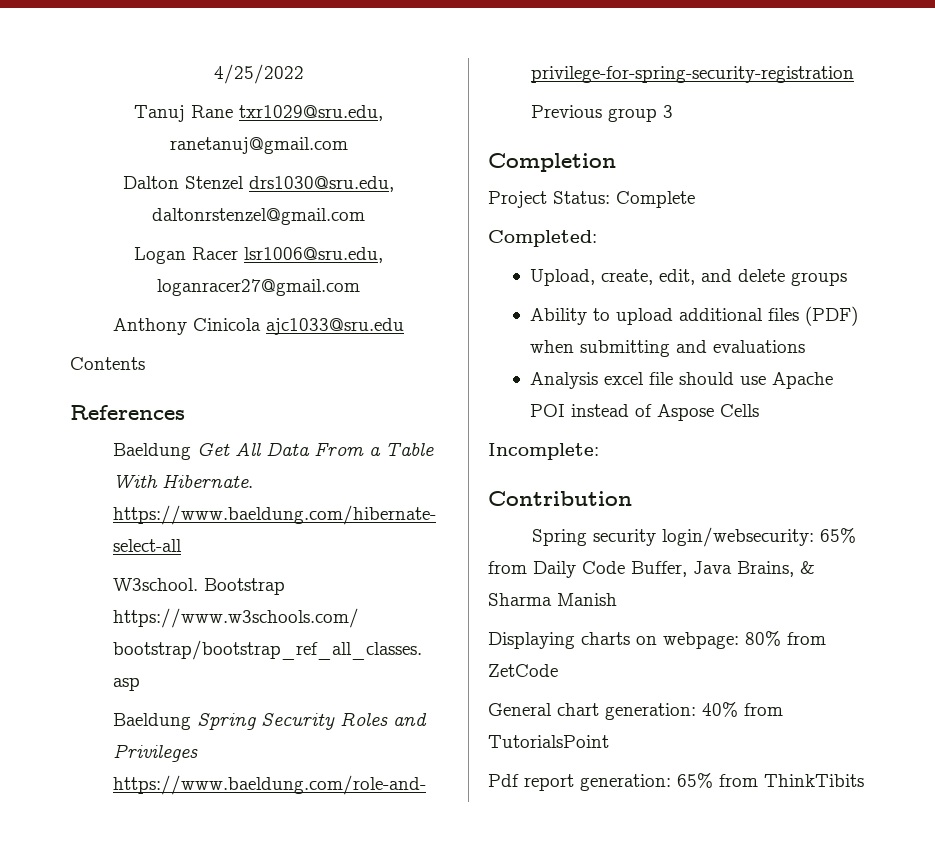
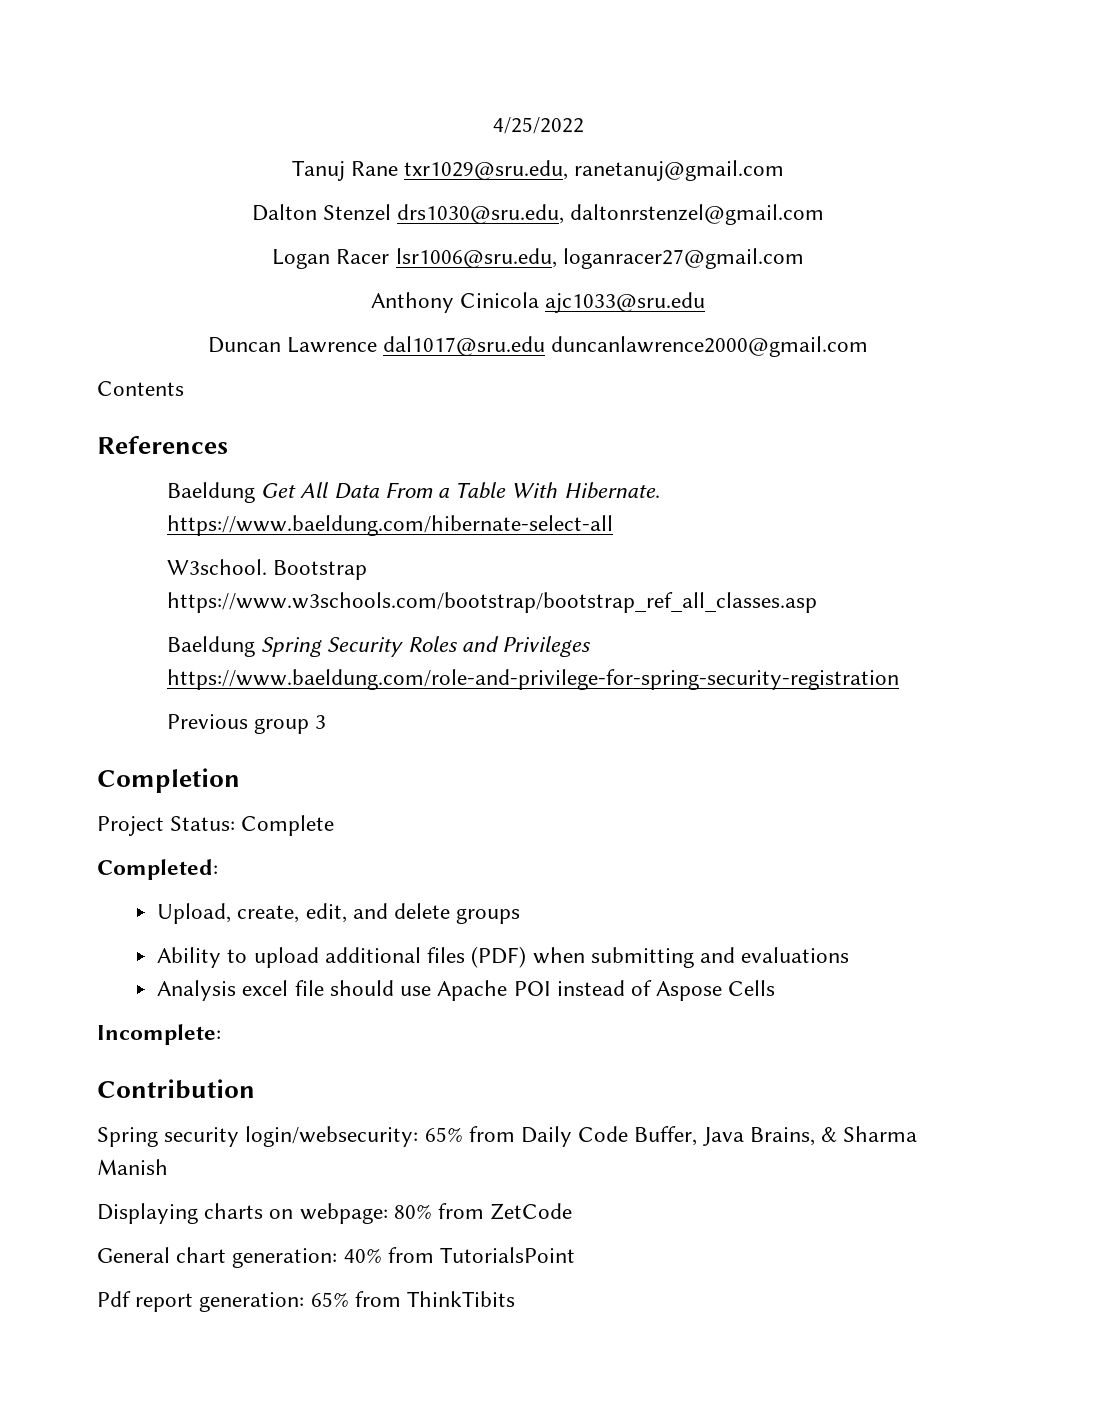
(404, 326) none -> [207,336,869,357] // Duncan Lawrence dal1017@sru.edu duncanlawrence2000@gmail.com

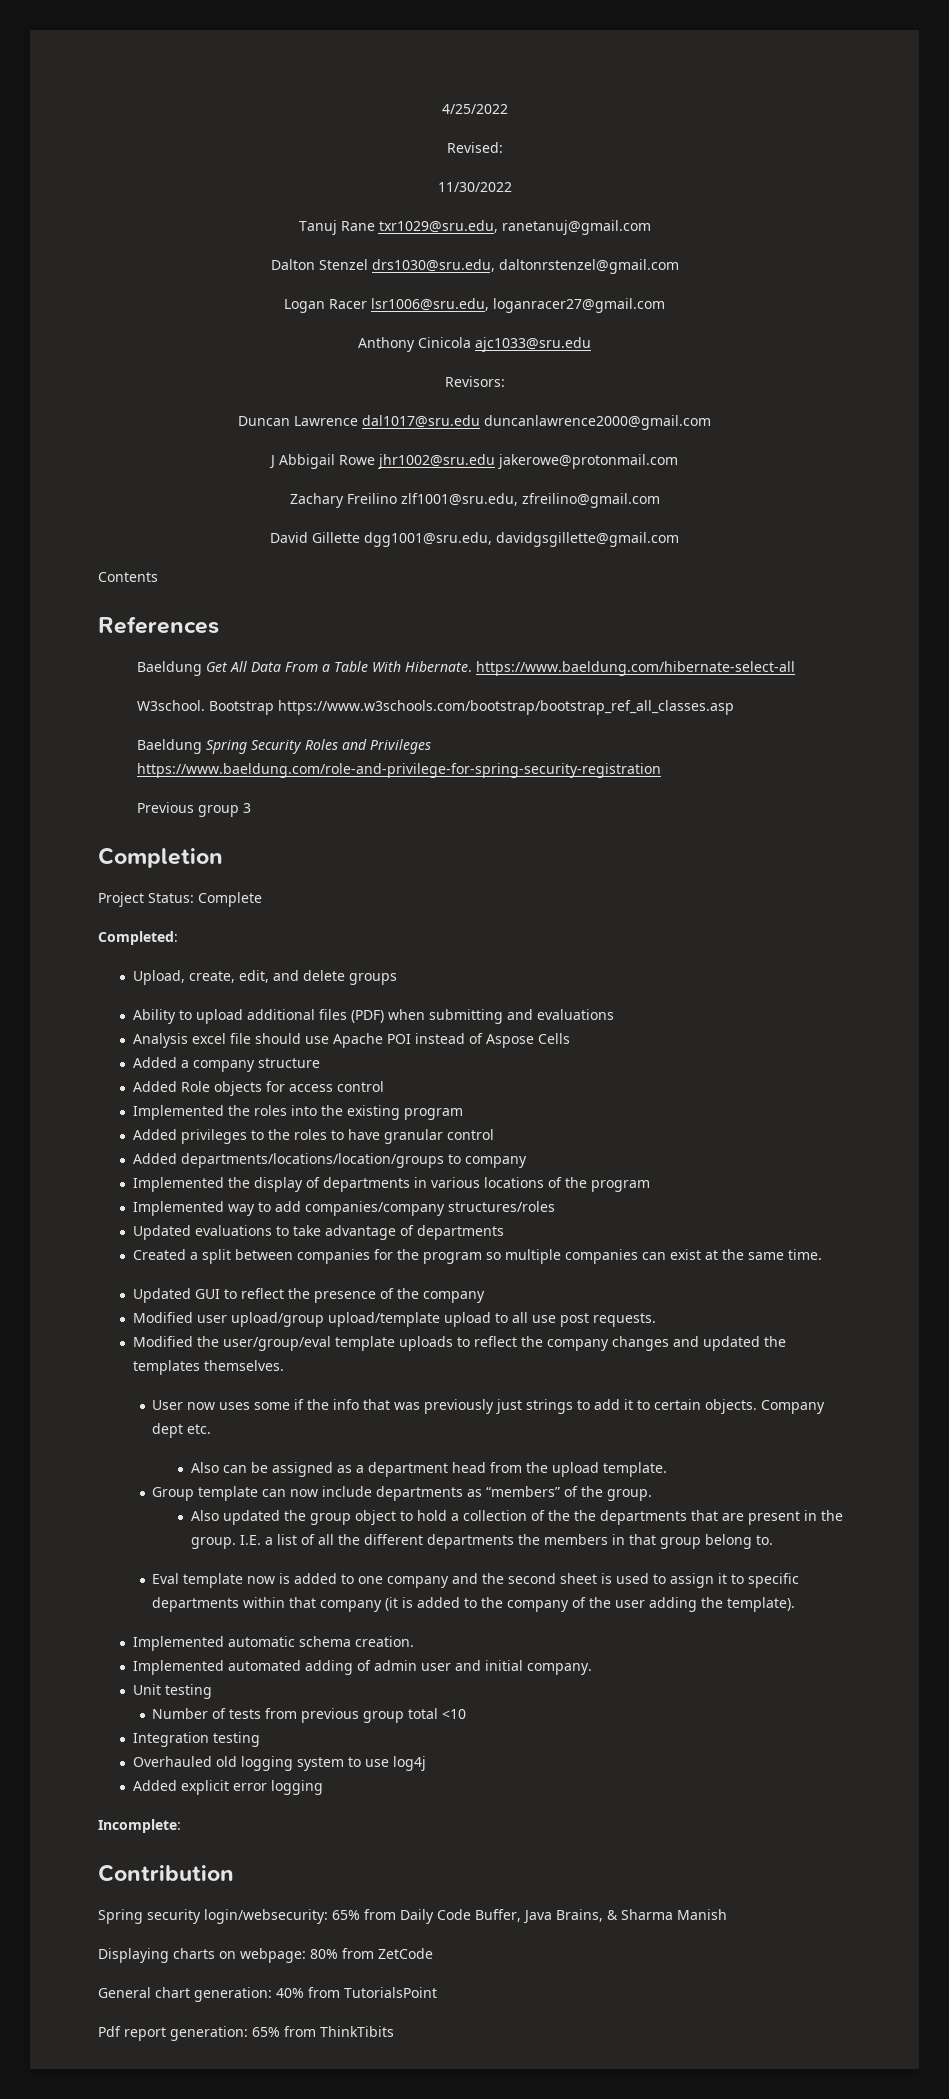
(584, 125) none -> [446,142,503,153] [437,182,512,192] // Revised: // 11/30/2022
(706, 302) none -> [444,376,505,387] // Revisors:
(869, 346) none -> [269,454,678,469] [289,493,660,508] [270,532,679,547] // J Abbigail Rowe jhr1002@sru.edu jakerowe@protonmail.com // Zachary Freilino zlf1001@sru.edu, zfreilino@gmail.com // David Gillette dgg1001@sru.edu, davidgsgillette@gmail.com
(776, 988) none -> [132,1057,320,1072] [132,1081,384,1096] [132,1105,463,1120] [132,1129,494,1144] [132,1153,527,1168] [132,1177,650,1192] [132,1201,555,1216] [132,1225,504,1240] [132,1249,822,1264] [132,1288,485,1303] [132,1312,656,1327] [132,1336,786,1351] [132,1360,284,1375] [152,1399,826,1414] [152,1423,212,1438] [191,1462,668,1477] [152,1486,653,1501] [191,1510,844,1525] [191,1534,774,1549] [152,1573,800,1588] [152,1597,796,1612] [132,1636,414,1651] [132,1660,592,1675] [132,1684,212,1699] [152,1708,467,1723] [132,1732,260,1747] [132,1756,426,1771] [132,1780,323,1795] // Added a company structure // Added Role objects for access control // Implemented the roles into the existing program // Added privileges to the roles to have granular control // Added departments/locations/location/groups to company // Implemented the display of departments in various locations of the program // Implemented way to add companies/company structures/roles // Updated evaluations to take advantage of departments // Created a split between companies for the program so multiple companies can exist at the same time. // Updated GUI to reflect the presence of the company // Modified user upload/group upload/template upload to all use post requests. // Modified the user/group/eval template uploads to reflect the company changes and updated the templates themselves. // User now uses some if the info that was previously just strings to add it to certain objects. Company dept etc. // Also can be assigned as a department head from the upload template. // Group template can now include departments as “members” of the group. // Also updated the group object to hold a collection of the the departments that are present in the group. I.E. a list of all the different departments the members in that group belong to. // Eval template now is added to one company and the second sheet is used to assign it to specific departments within that company (it is added to the company of the user adding the template). // Implemented automatic schema creation. // Implemented automated adding of admin user and initial company. // Unit testing // Number of tests from previous group total <10 // Integration testing // Overhauled old logging system to use log4j // Added explicit error logging

